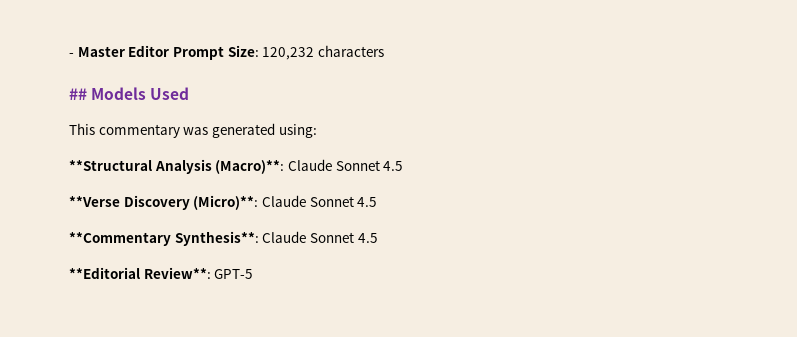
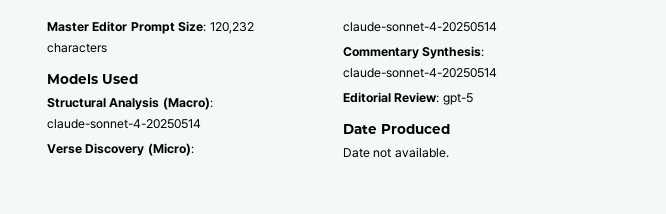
[69,53,74,57] - -> (47, 27) none
[69,88,87,100] ## -> (107, 48) none
[69,123,317,138] [69,159,404,174] [69,195,378,210] [69,231,378,246] [69,267,254,279] This commentary was generated using: // **Structural Analysis (Macro)**: Claude Sonnet 4.5 // **Verse Discovery (Micro)**: Claude Sonnet 4.5 // **Commentary Synthesis**: Claude Sonnet 4.5 // **Editorial Review**: GPT-5 -> [47,97,213,110] [47,119,201,129] [47,143,194,156] [343,22,497,32] [343,46,485,59] [343,68,497,78] [343,92,473,105] [343,124,450,134] [343,147,449,158] Structural Analysis (Macro): claude-sonnet-4-20250514 // Verse Discovery (Micro): claude-sonnet-4-20250514 // Commentary Synthesis: claude-sonnet-4-20250514 // Editorial Review: gpt-5 // Date Produced // Date not available.

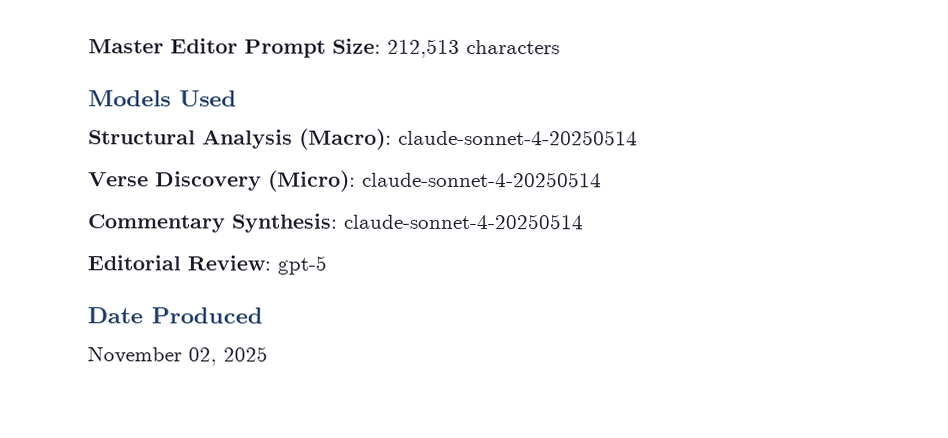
[209,22,254,34] 120,232 -> [387,38,460,58] 212,513
[343,147,449,158] Date not available. -> [87,346,268,366] November 02, 2025

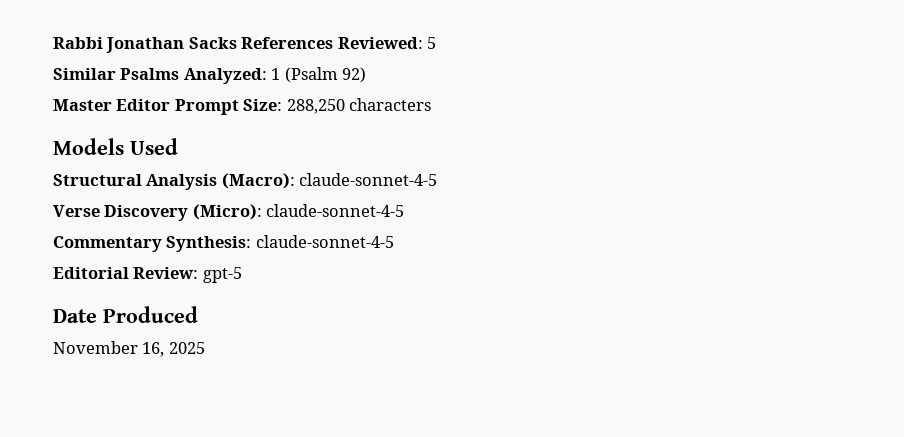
(88, 46) none -> [53,37,437,53] [53,67,367,84] Rabbi Jonathan Sacks References Reviewed: 5 // Similar Psalms Analyzed: 1 (Psalm 92) //
[387,38,460,58] 212,513 -> [286,99,345,114] 288,250
[398,129,638,146] claude-sonnet-4-20250514 -> [299,173,438,186] claude-sonnet-4-5
[362,171,602,188] claude-sonnet-4-20250514 -> [266,204,405,217] claude-sonnet-4-5
[343,213,584,230] claude-sonnet-4-20250514 -> [255,235,394,248] claude-sonnet-4-5
[188,347,217,366] 02, -> [142,342,165,357] 16,

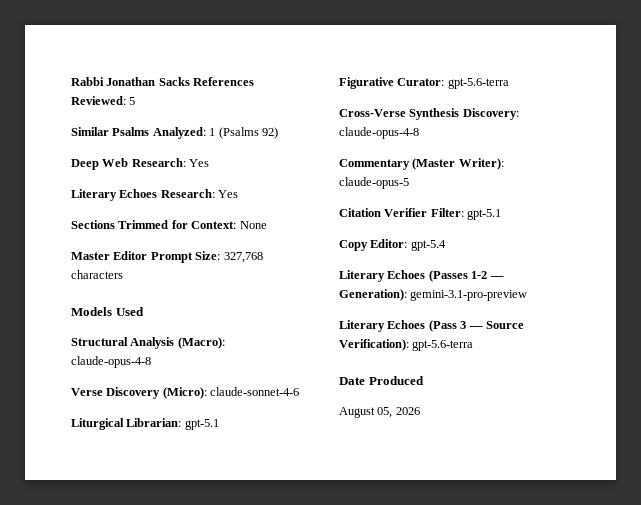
[284,67,338,83] (Psalm -> [218,127,259,139] (Psalms
(367, 75) none -> [71,158,210,170] [71,189,239,201] [71,220,267,229] // Deep Web Research: Yes // Literary Echoes Research: Yes // Sections Trimmed for Context: None
[286,99,345,114] 288,250 -> [223,252,263,263] 327,768
[299,173,438,186] claude-sonnet-4-5 -> [71,356,151,368] claude-opus-4-8
[266,204,405,217] [53,235,394,252] [53,267,242,283] claude-sonnet-4-5 // Commentary Synthesis: claude-sonnet-4-5 // Editorial Review: gpt-5 -> [210,387,300,396] [71,418,219,430] [339,77,509,89] [339,108,519,120] [339,127,419,139] [339,158,504,170] [339,177,409,189] [339,208,502,220] [339,239,446,251] [339,270,504,282] [339,289,528,301] [339,320,524,332] [339,339,474,351] claude-sonnet-4-6 // Liturgical Librarian: gpt-5.1 // Figurative Curator: gpt-5.6-terra // Cross-Verse Synthesis Discovery: claude-opus-4-8 // Commentary (Master Writer): claude-opus-5 // Citation Verifier Filter: gpt-5.1 // Copy Editor: gpt-5.4 // Literary Echoes (Passes 1-2 — Generation): gemini-3.1-pro-preview // Literary Echoes (Pass 3 — Source Verification): gpt-5.6-terra
[53,341,205,357] November 16, 2025 -> [339,407,420,418] August 05, 2026

